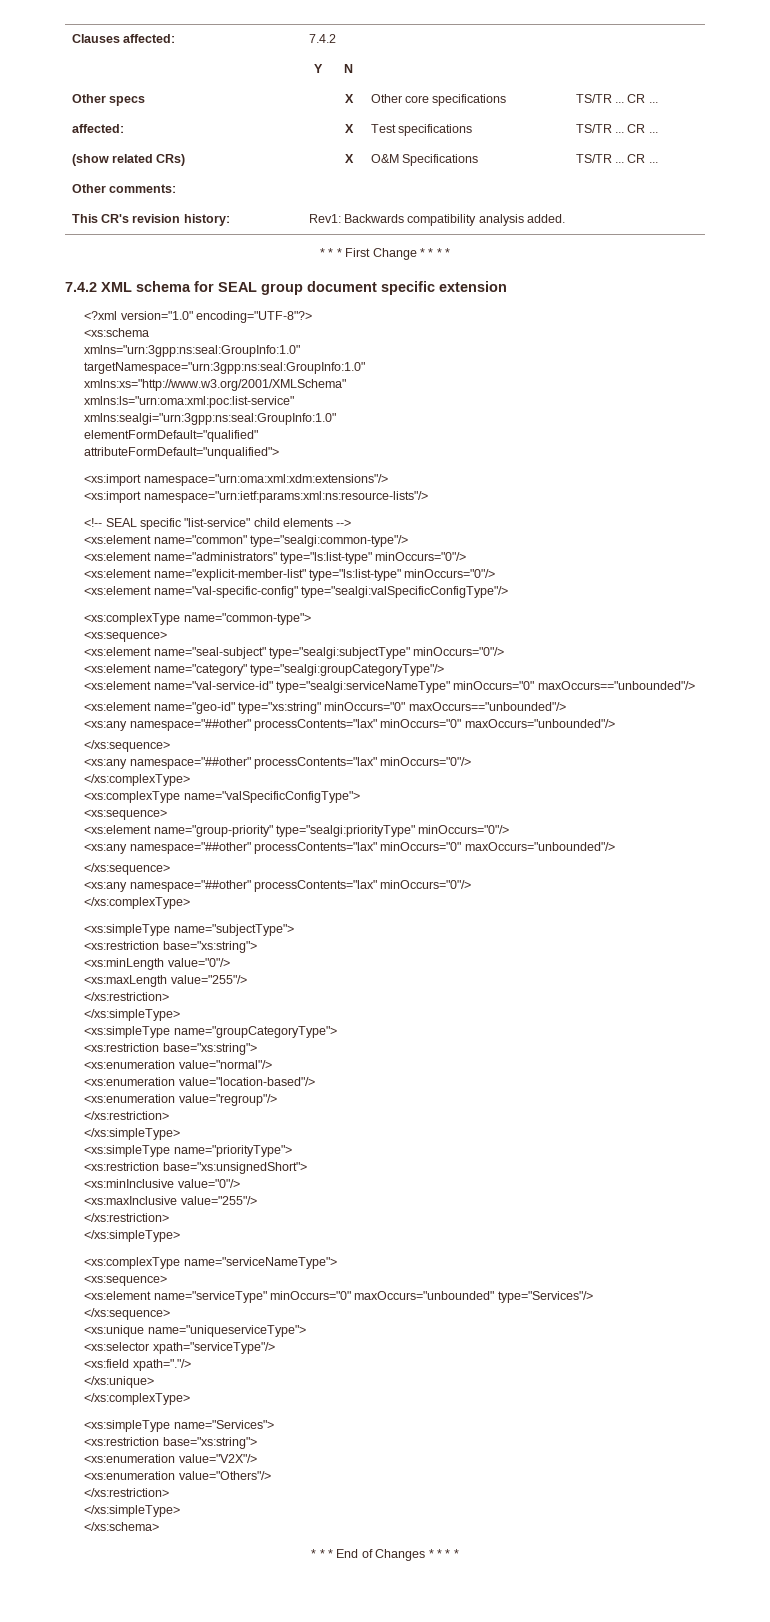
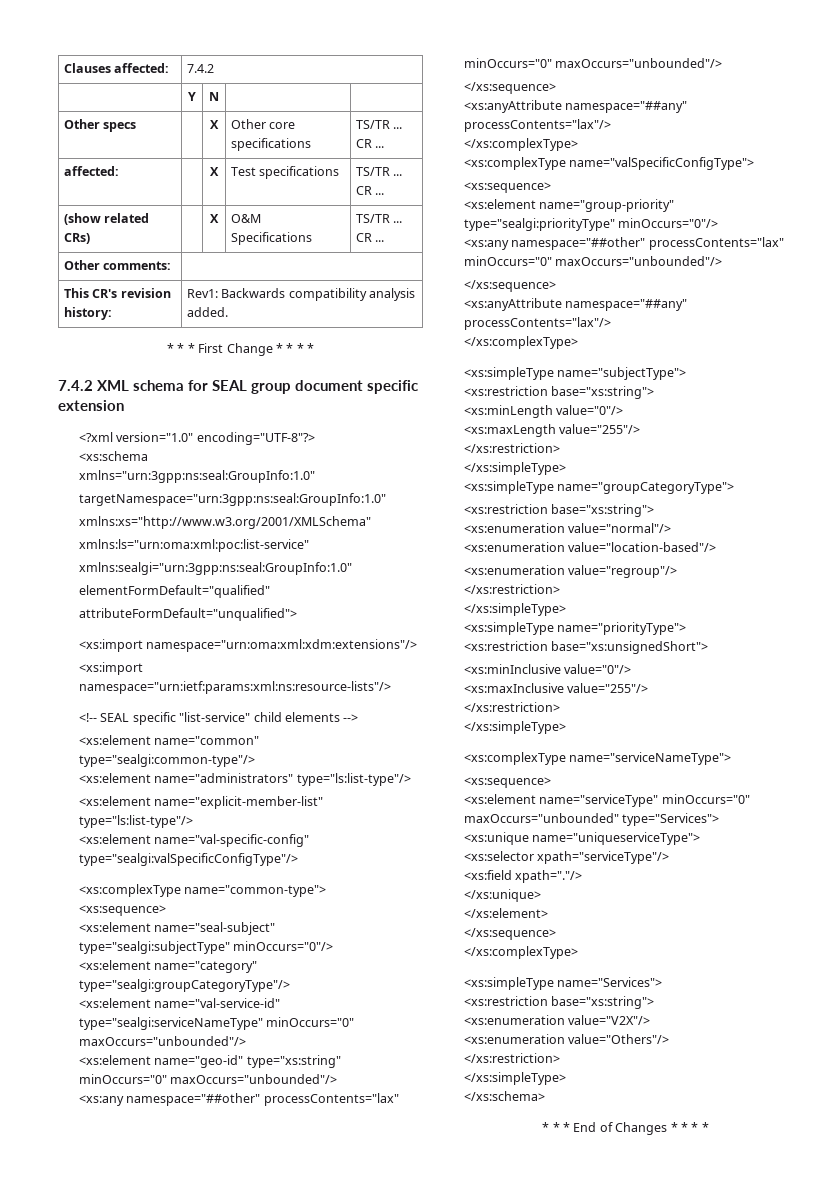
[279,552,467,564] type="ls:list-type" minOccurs="0"/> -> [296,773,411,786] type="ls:list-type"/>
[308,569,496,581] type="ls:list-type" minOccurs="0"/> -> [79,815,194,828] type="ls:list-type"/>
[537,681,695,690] maxOccurs=="unbounded"/> -> [79,1036,247,1046] maxOccurs="unbounded"/>
[408,702,566,711] [84,719,615,731] [84,740,171,752] [84,757,472,769] maxOccurs=="unbounded"/> // <xs:any namespace="##other" processContents="lax" minOccurs="0" maxOccurs="unbounded"/> // </xs:sequence> // <xs:any namespace="##other" processContents="lax" minOccurs="0"/> -> [170,1074,338,1084] [79,1093,399,1106] [464,58,723,68] [464,82,557,94] [464,100,688,113] [464,119,612,132] maxOccurs="unbounded"/> // <xs:any namespace="##other" processContents="lax" minOccurs="0" maxOccurs="unbounded"/> // </xs:sequence> // <xs:anyAttribute namespace="##any" processContents="lax"/>
[84,880,472,892] <xs:any namespace="##other" processContents="lax" minOccurs="0"/> -> [464,298,688,311] [464,317,612,330] <xs:anyAttribute namespace="##any" processContents="lax"/>
[497,1291,593,1303] [84,1308,171,1320] type="Services"/> // </xs:sequence> -> [622,813,720,826] type="Services">
(155, 1382) none -> [464,908,549,918] [464,928,557,940] // </xs:element> // </xs:sequence>

